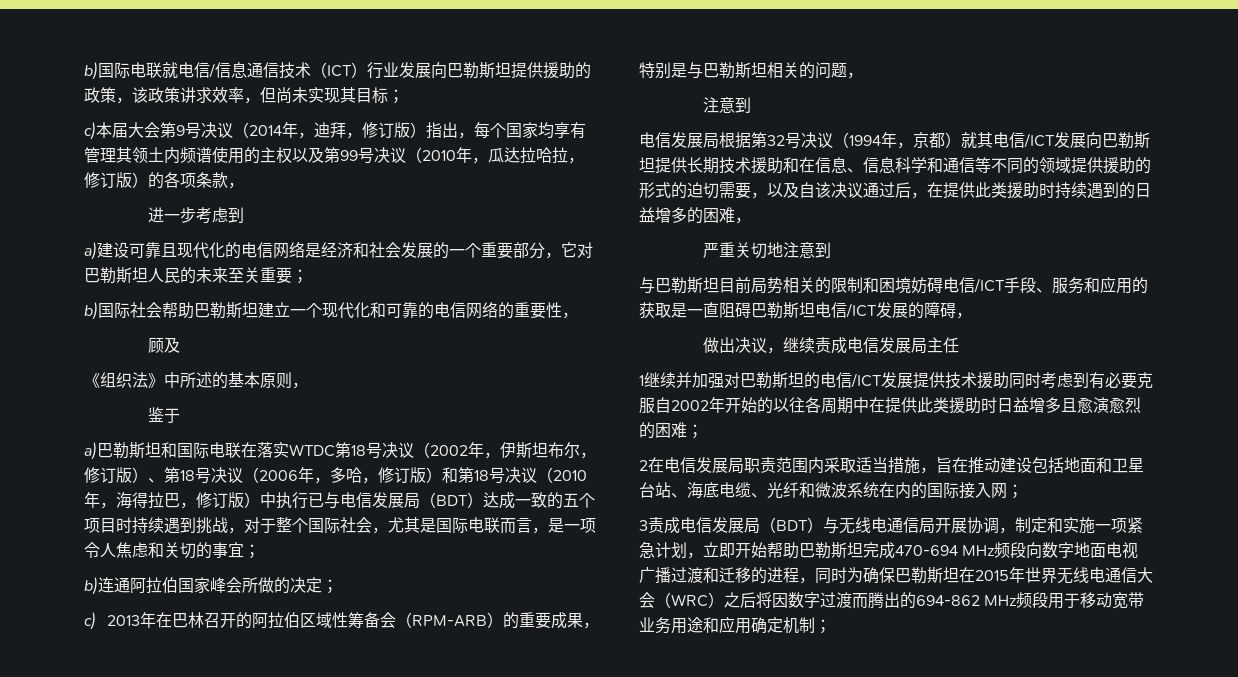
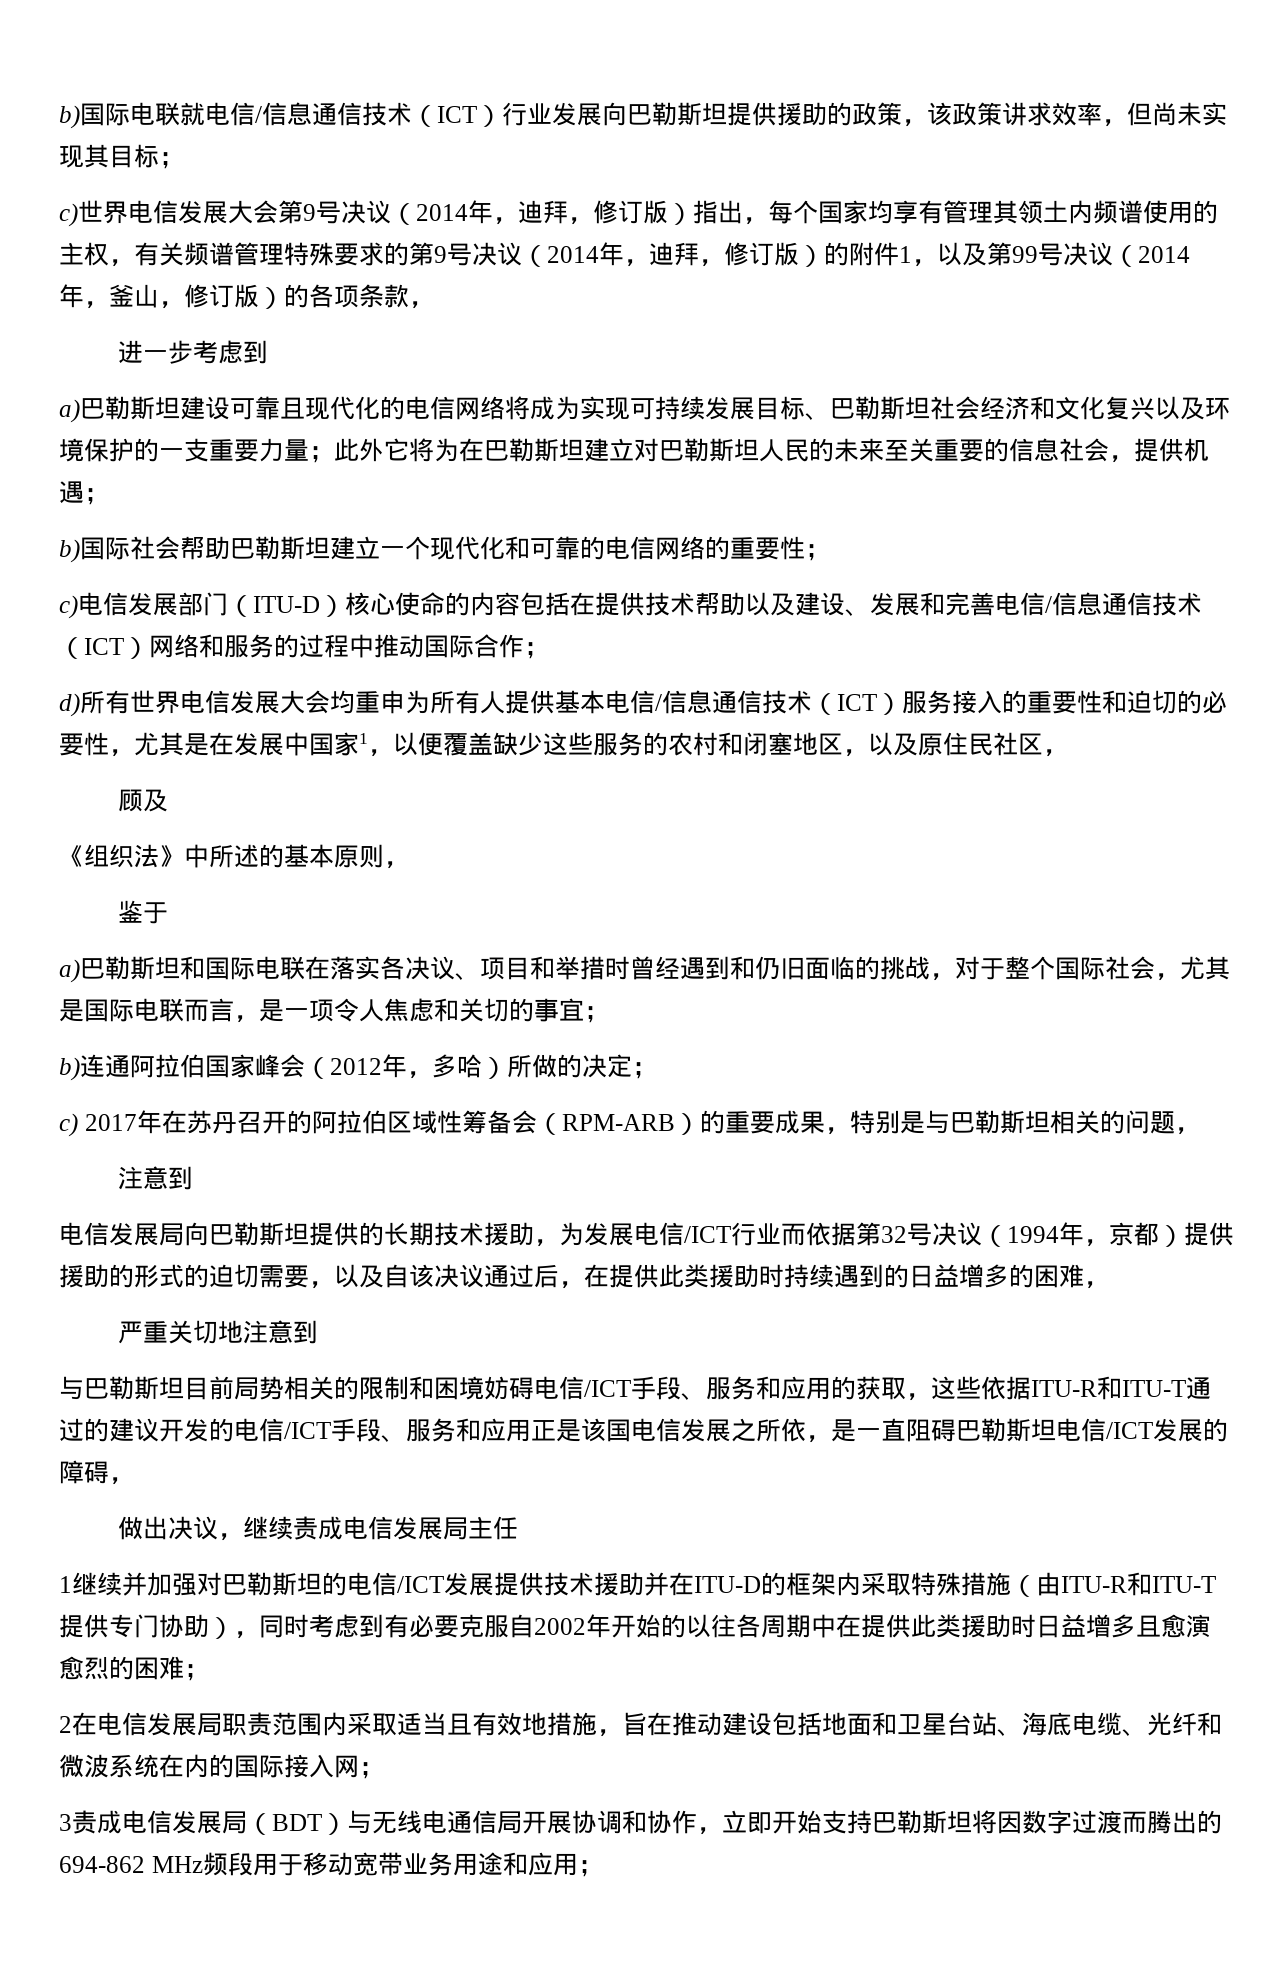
[96,122,128,138] 本届 -> [78,200,228,224] 世界电信发展
(292, 155) none -> [109,242,937,267] ，有关频谱管理特殊要求的第9号决议（2014年，迪拜，修订版）的附件1，
[422,147,568,164] 2010年，瓜达拉哈拉 -> [1138,246,1190,263] [59,284,159,309] 2014年，釜山
(97, 251) none -> [80,396,180,420] 巴勒斯坦
[305,242,577,259] 是经济和社会发展的一个重要部分，它 -> [505,396,1230,420] [59,438,634,463] 将成为实现可持续发展目标、巴勒斯坦社会经济和文化复兴以及环境保护的一支重要力量；此外它将为在巴勒斯坦建立
(292, 275) none -> [984,438,1209,463] [59,481,84,504] 的信息社会，提供机遇
(562, 310) none -> [805,544,830,561] [59,592,1202,619] [59,634,549,659] [59,690,1227,717] [59,732,368,757] [368,732,1043,757] ； // c)电信发展部门（ITU-D）核心使命的内容包括在提供技术帮助以及建设、发展和完善电信/信息通信技术（ICT）网络和服务的过程中推动国际合作； // d)所有世界电信发展大会均重申为所有人提供基本电信/信息通信技术（ICT）服务接入的重要性和迫切的必要性，尤其是在发展中国家1，以便覆盖缺少这些服务的农村和闭塞地区，以及原住民社区
[289,442,596,459] [84,467,587,484] [84,492,595,509] [84,517,196,534] WTDC第18号决议（2002年，伊斯坦布尔，修订版）、第18号决议（2006年，多哈，修订版）和第18号决议（2010年，海得拉巴，修订版）中执行已与电信发展局（BDT）达成一致的五个项目时持续遇到 -> [380,956,880,980] 各决议、项目和举措时曾经遇到和仍旧面临的
(242, 585) none -> [305,1054,507,1079] （2012年，多哈）
[107,612,204,628] 2013年在巴林 -> [84,1110,237,1134] 2017年在苏丹
[719,132,735,148] 根 -> [184,1222,831,1247] 向巴勒斯坦提供的长期技术援助，为发展电信/ICT行业而依
[961,132,1150,149] [639,157,1071,174] 就其电信/ICT发展向巴勒斯坦提供长期技术援助和在信息、信息科学和通信等不同的领域 -> (1184, 1236) none
(671, 310) none -> [906,1376,1211,1401] [59,1418,831,1443] ，这些依据ITU-R和ITU-T通过的建议开发的电信/ICT手段、服务和应用正是该国电信发展之所依，
(1009, 380) none -> [644,1572,1216,1597] [59,1614,259,1639] 并在ITU-D的框架内采取特殊措施（由ITU-R和ITU-T提供专门协助），
(888, 465) none -> [447,1712,547,1736] 且有效地
[999,517,1143,534] [639,541,687,558] ，制定和实施一项紧急计划 -> [622,1810,697,1834] 和协作
[767,542,1139,559] [639,567,1153,584] [639,592,756,608] 帮助巴勒斯坦完成470-694 MHz频段向数字地面电视广播过渡和迁移的进程，同时为确保巴勒斯坦在2015年世界无线电通信大会（WRC）之后 -> [822,1810,972,1834] 支持巴勒斯坦
[751,617,815,634] 确定机制 -> (578, 1864) none

